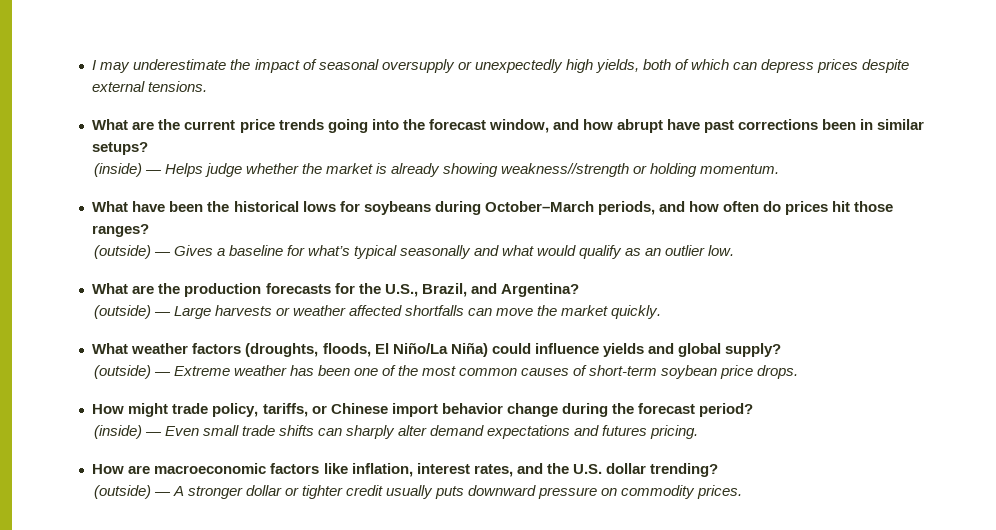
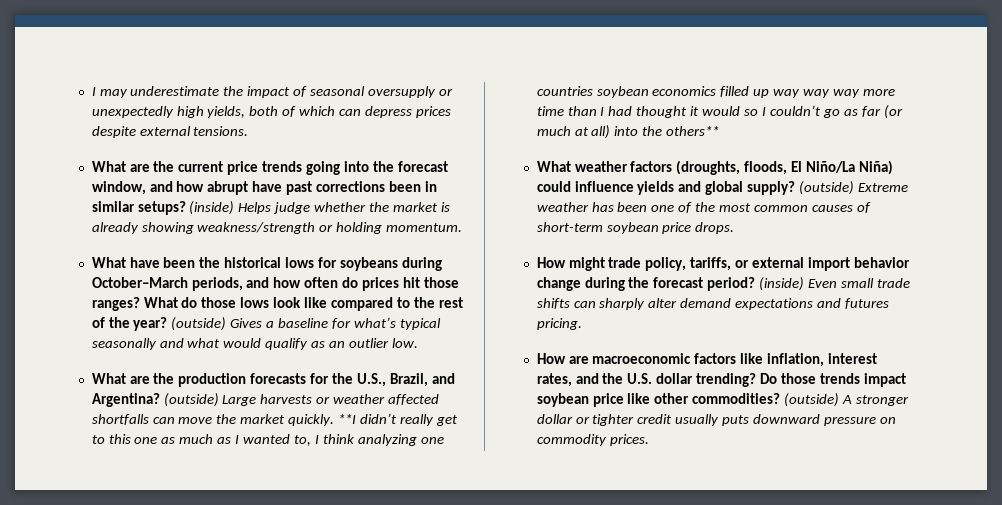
[93,163,162,177] // (inside) — -> [189,201,235,215] (inside)
[501,163,630,177] weakness//strength -> [197,222,316,234] weakness/strength
[93,245,171,259] // (outside) — -> [143,297,463,311] [91,317,227,331] What do those lows look like compared to the rest of the year? (outside)
[93,305,171,319] // (outside) — -> [163,393,219,407] (outside)
(662, 312) none -> [338,413,458,426] [91,434,444,446] [536,86,895,98] [536,105,903,119] [536,125,720,139] **I didn’t really get to this one as much as I wanted to, I think analyzing one countries soybean economics filled up way way way more time than I had thought it would so I couldn’t go as far (or much at all) into the others**
[93,365,171,379] // (outside) — -> [799,181,855,195] (outside)
[330,403,388,414] Chinese -> [752,257,805,268] external
[93,425,162,439] // (inside) — -> [759,277,805,291] (inside)
[93,485,171,499] // (outside) — -> [760,373,906,387] [536,393,840,407] Do those trends impact soybean price like other commodities? (outside)

